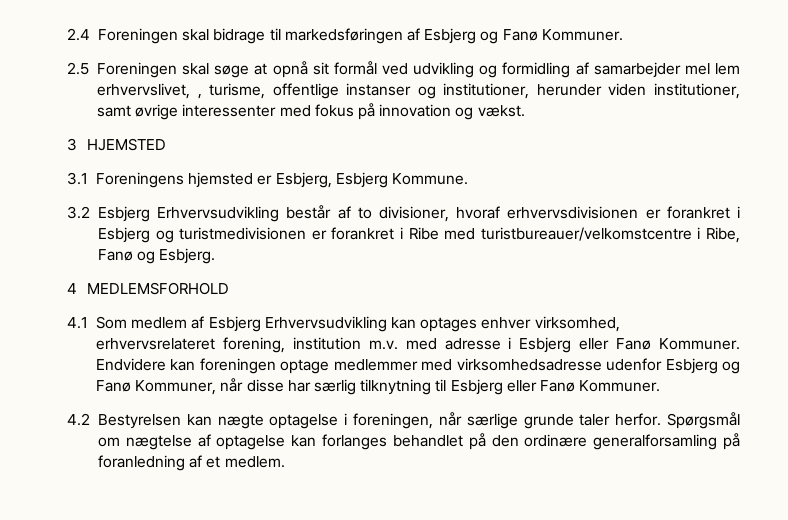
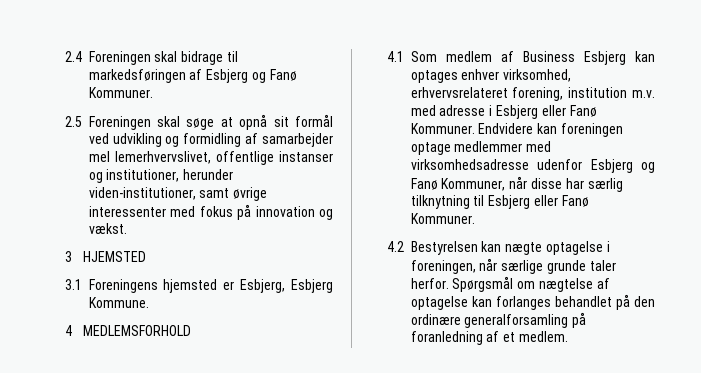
[715,63,741,75] [97,83,266,99] lem erhvervslivet, , turisme, -> [114,151,211,164] lemerhvervslivet,
[608,83,741,99] viden institutioner, -> [88,187,196,200] viden-institutioner,
[67,205,741,222] [98,227,740,243] [98,248,216,264] // 3.2 Esbjerg Erhvervsudvikling består af to divisioner, hvoraf erhvervsdivisionen er forankret i Esbjerg og turistmedivisionen er forankret i Ribe med turistbureauer/velkomstcentre i Ribe, Fanø og Esbjerg. -> (149, 302) none
[208,316,387,332] Esbjerg Erhvervsudvikling -> [522,51,626,65] Business Esbjerg

